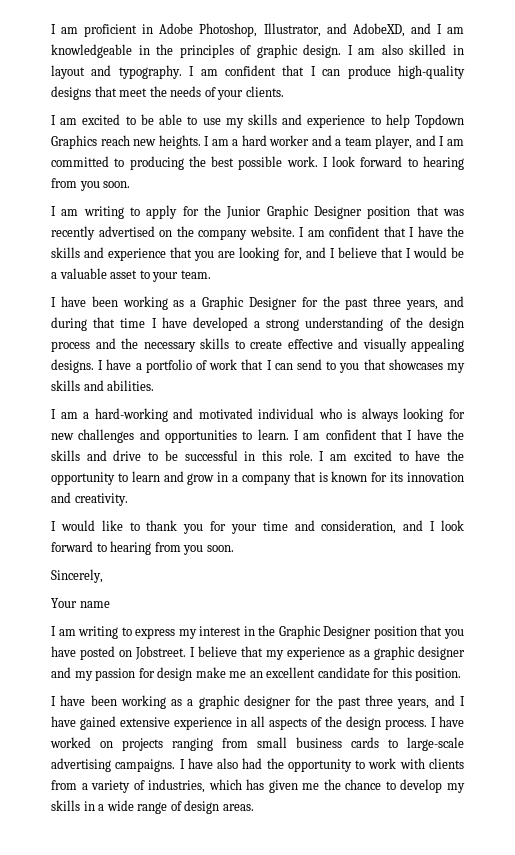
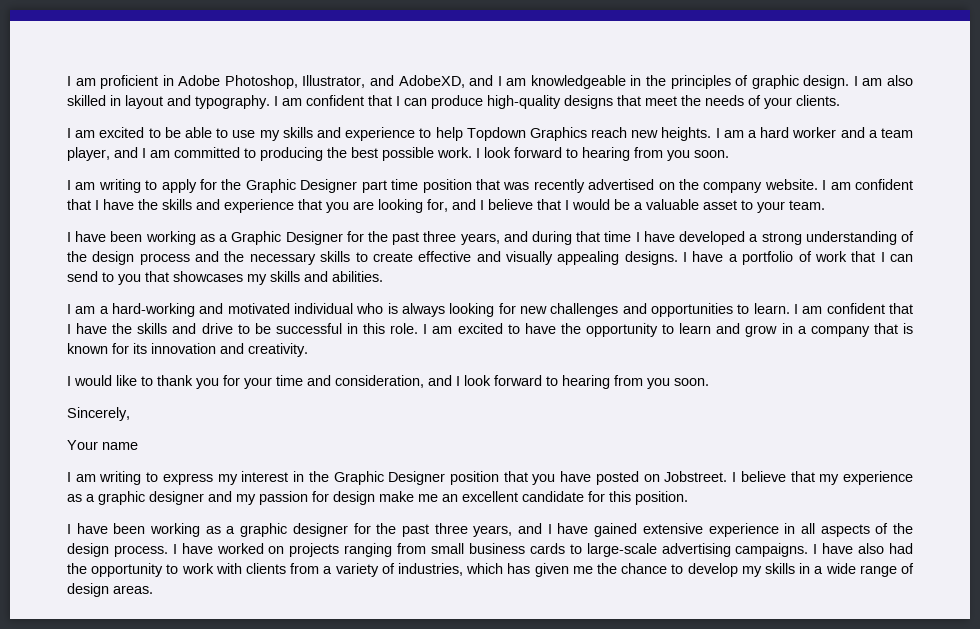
[226,205,362,219] Junior Graphic Designer -> [245,179,419,193] Graphic Designer part time

